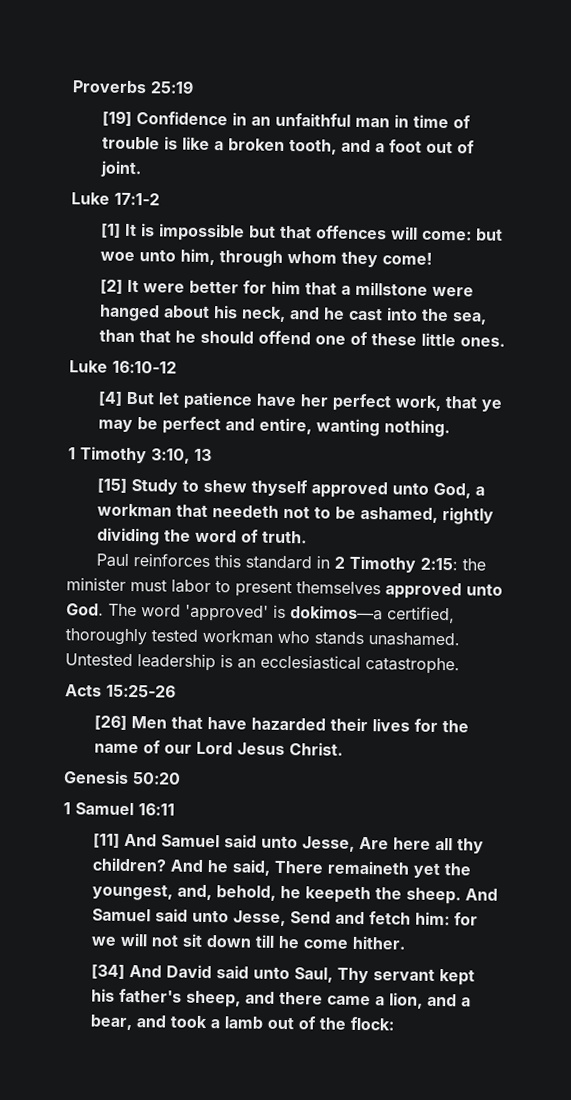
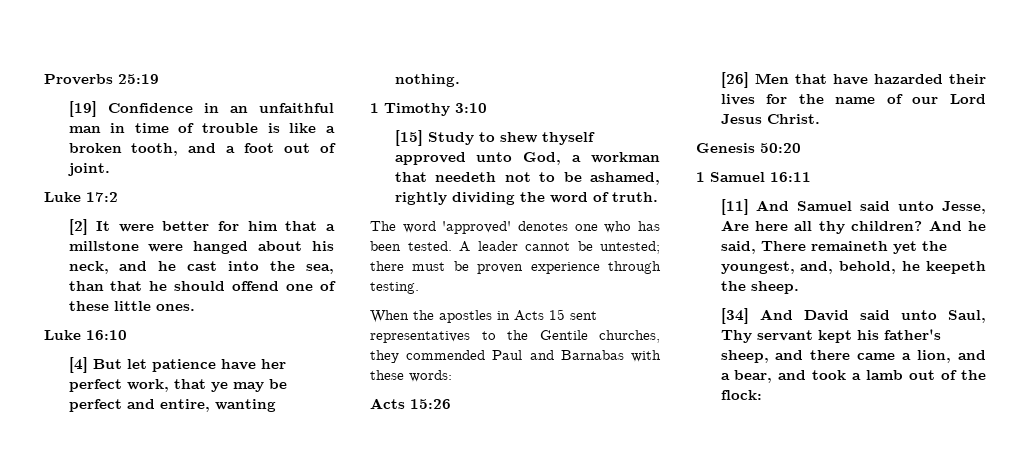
[114,192,160,206] [100,223,503,242] [99,248,432,268] 17:1-2 // [1] It is impossible but that offences will come: but woe unto him, through whom they come! -> [86,192,118,202] 17:2
[112,360,177,374] 16:10-12 -> [86,330,127,340] 16:10
[151,448,212,464] 3:10, 13 -> [455,103,487,113] 3:10
[95,553,486,573] [66,577,503,600] [66,603,455,624] [65,628,460,647] [65,653,460,675] [65,684,176,698] Paul reinforces this standard in 2 Timothy 2:15: the minister must labor to present themselves approved unto God. The word 'approved' is dokimos—a certified, thoroughly tested workman who stands unashamed. Untested leadership is an ecclesiastical catastrophe. // Acts 15:25-26 -> [370,221,660,234] [370,241,660,254] [370,261,661,274] [370,282,419,294] [370,309,597,323] [370,330,660,343] [370,350,661,363] [370,370,452,382] [370,398,451,409] The word 'approved' denotes one who has been tested. A leader cannot be untested; there must be proven experience through testing. // When the apostles in Acts 15 sent representatives to the Gentile churches, they commended Paul and Barnabas with these words: // Acts 15:26
[464,888,498,901] [91,908,478,927] [90,932,406,950] And Samuel said unto Jesse, Send and fetch him: for we will not sit down till he come hither. -> (799, 287) none

